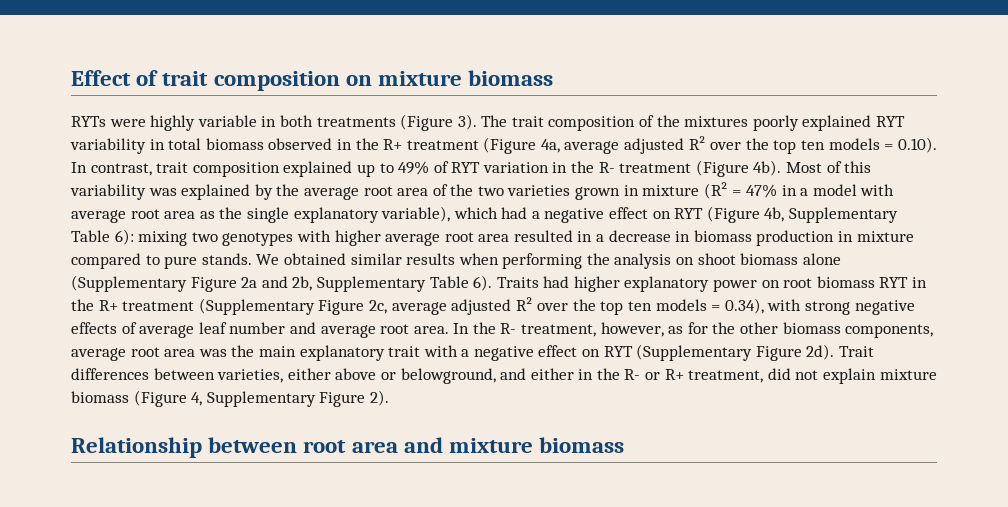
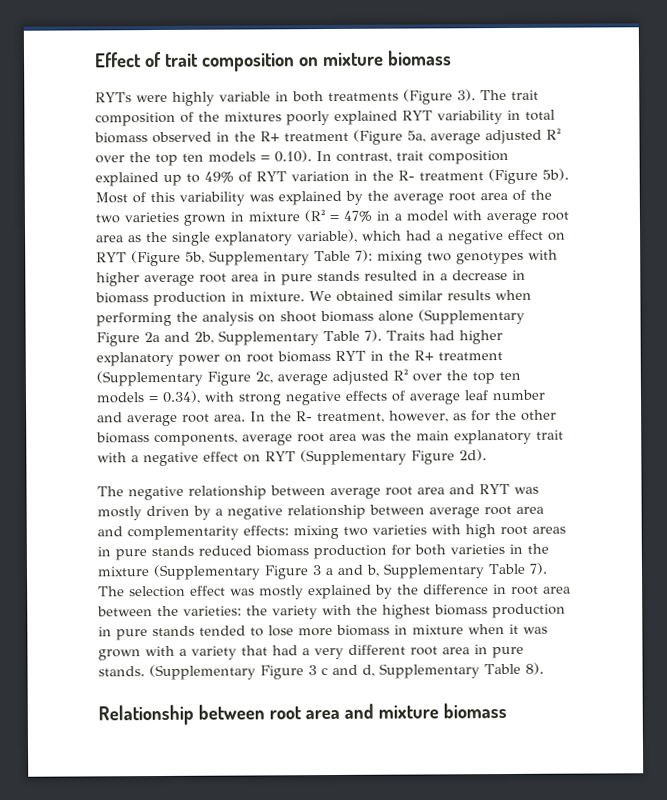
[540,139,560,153] 4a, -> [407,130,426,143] 5a,
[753,160,782,176] 4b). -> [542,168,569,181] 5b).
[764,207,899,223] [71,229,134,245] 4b, Supplementary Table 6): -> [185,249,373,266] 5b, Supplementary Table 7):
(510, 238) none -> [263,270,360,286] in pure stands
[856,231,914,242] [71,253,252,269] mixture compared to pure stands. -> [249,291,305,302] mixture.
[473,275,493,291] 6). -> [363,329,382,342] 7).
[839,346,875,357] [71,368,937,384] [71,390,389,407] Trait differences between varieties, either above or belowground, and either in the R- or R+ treatment, did not explain mixture biomass (Figure 4, Supplementary Figure 2). -> [97,483,539,501] [97,504,544,521] [97,524,566,541] [97,543,549,561] [97,562,548,581] [98,584,571,600] [97,603,566,620] [98,623,548,641] [98,644,524,661] [98,662,544,681] // The negative relationship between average root area and RYT was mostly driven by a negative relationship between average root area and complementarity effects: mixing two varieties with high root areas in pure stands reduced biomass production for both varieties in the mixture (Supplementary Figure 3 a and b, Supplementary Table 7). The selection effect was mostly explained by the difference in root area between the varieties: the variety with the highest biomass production in pure stands tended to lose more biomass in mixture when it was grown with a variety that had a very different root area in pure stands. (Supplementary Figure 3 c and d, Supplementary Table 8).

